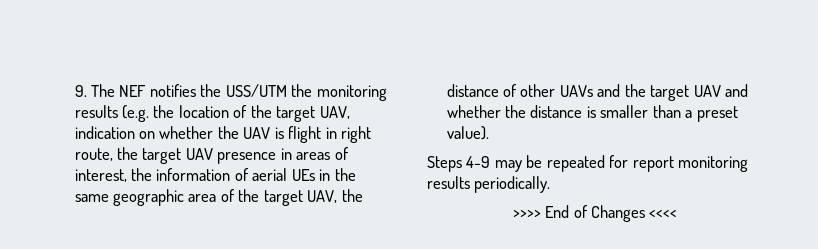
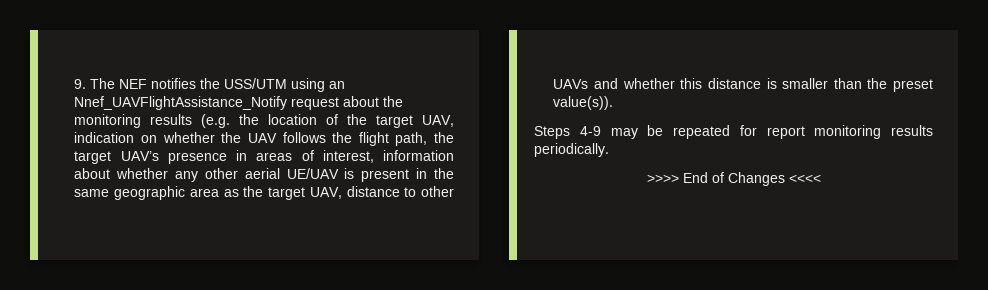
(287, 90) none -> [291,78,346,92] [74,96,380,110] using an Nnef_UAVFlightAssistance_Notify request about
[274,126,372,143] [74,147,213,164] is flight in right route, the target UAV -> [282,132,455,146] [74,151,159,164] follows the flight path, the target UAV’s
[131,168,315,181] the information of aerial UEs -> [383,150,454,161] [74,168,410,182] information about whether any other aerial UE/UAV is present
[220,189,363,206] [446,84,749,101] [446,105,527,118] of the target UAV, the distance of other UAVs and the target UAV and whether the -> [223,186,454,200] [553,78,703,89] as the target UAV, distance to other UAVs and whether this
[685,106,738,122] [446,126,489,140] a preset value). -> [867,78,933,92] [553,96,614,110] the preset value(s)).

